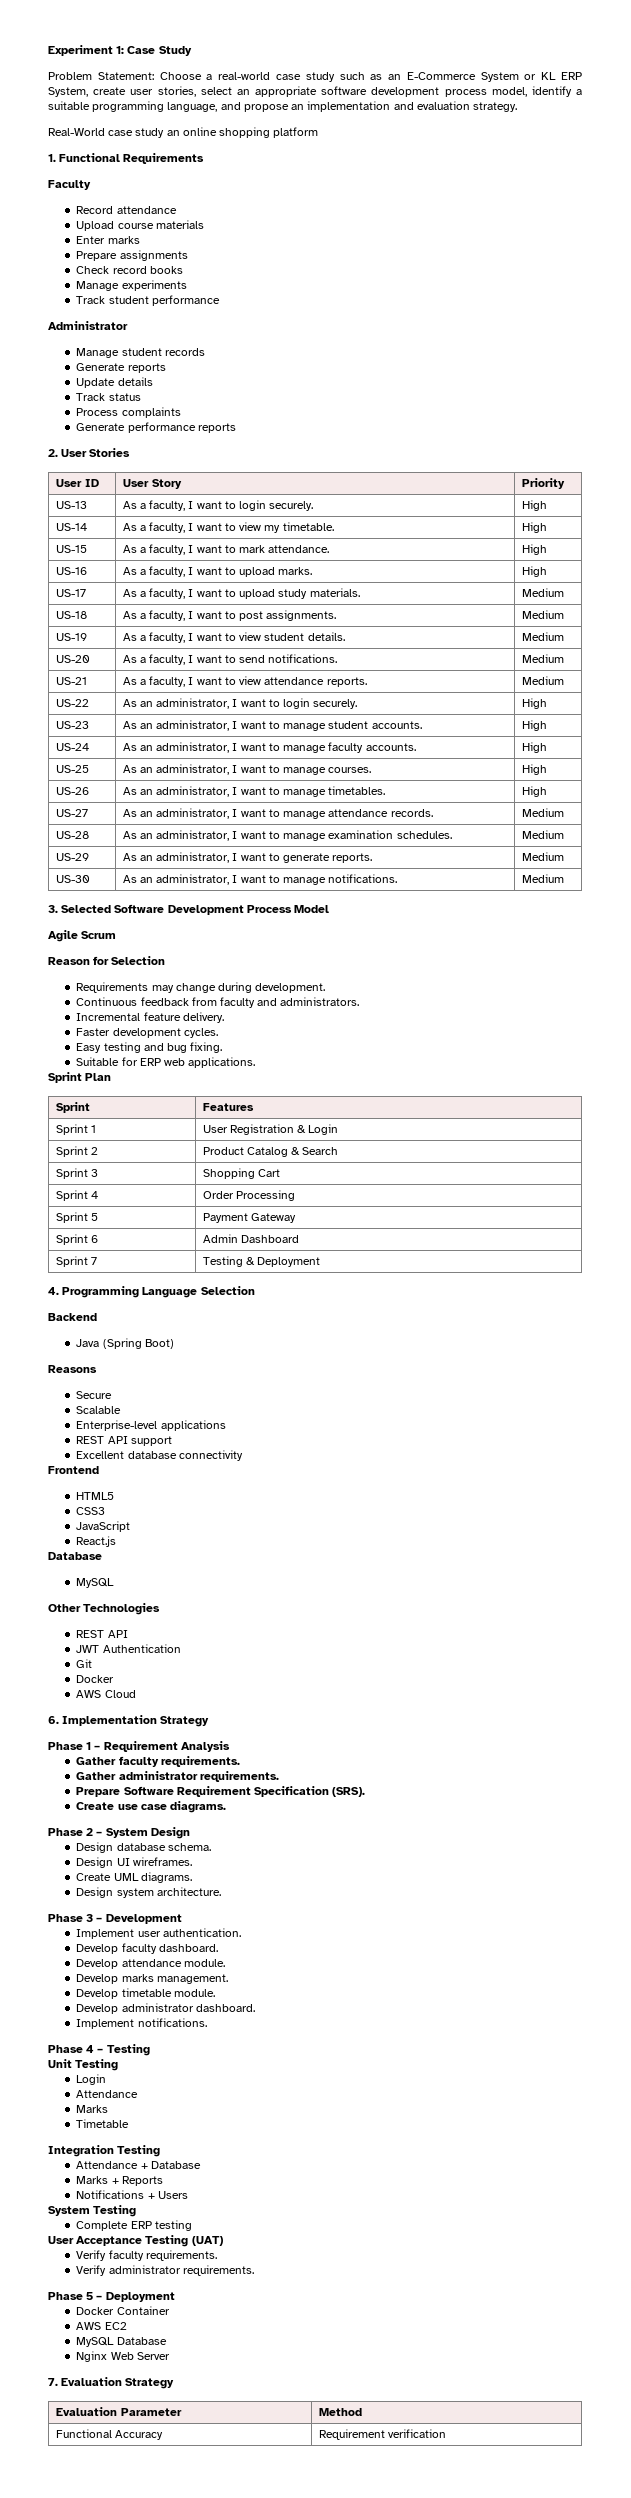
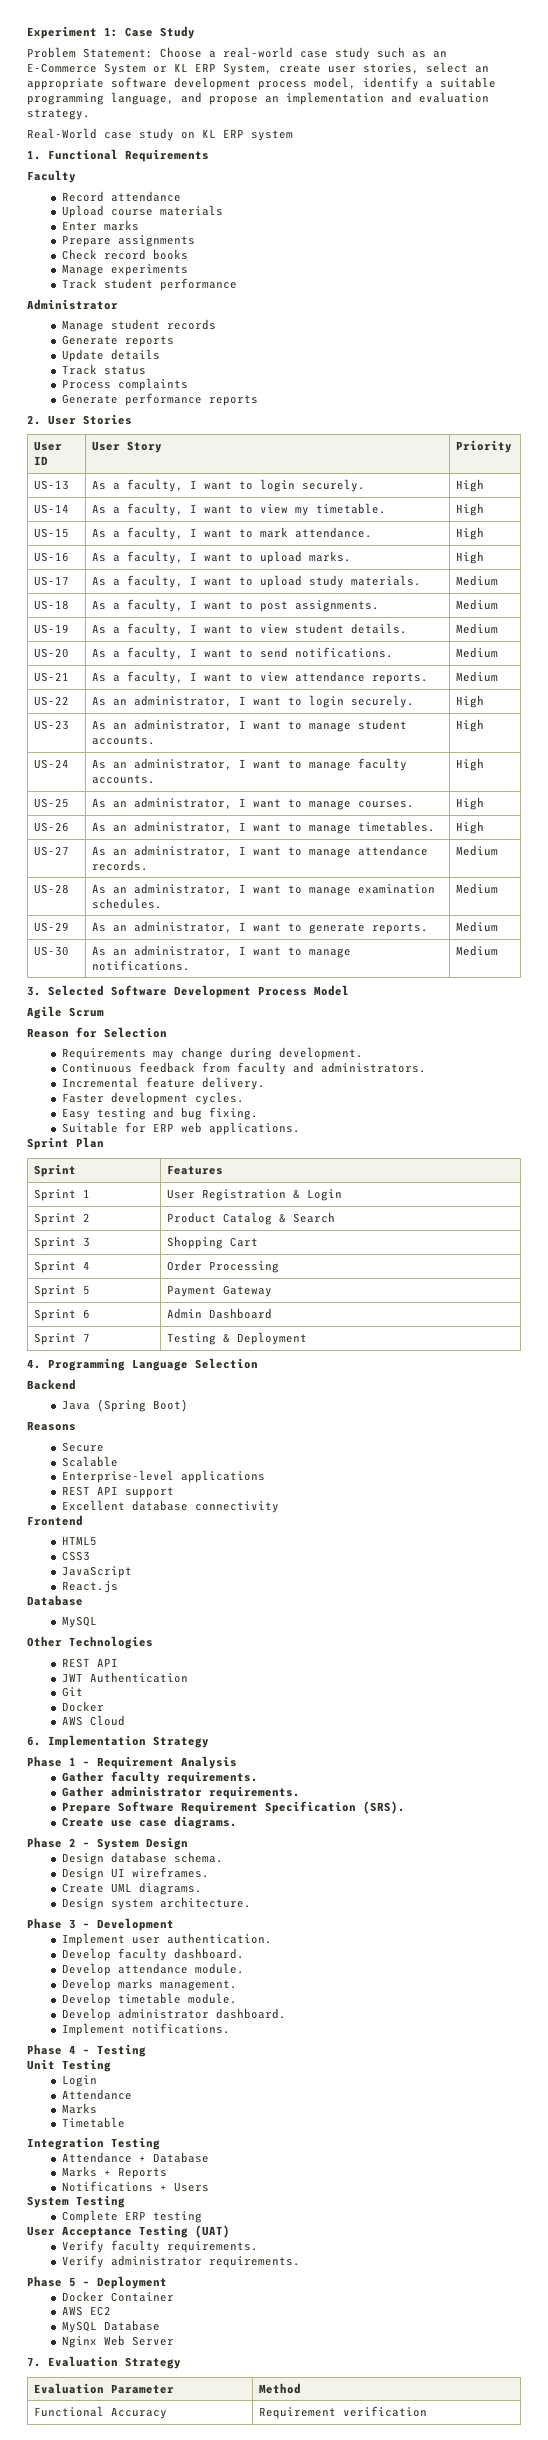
[166,127,319,138] an online shopping platform -> [181,129,293,141] on KL ERP system

